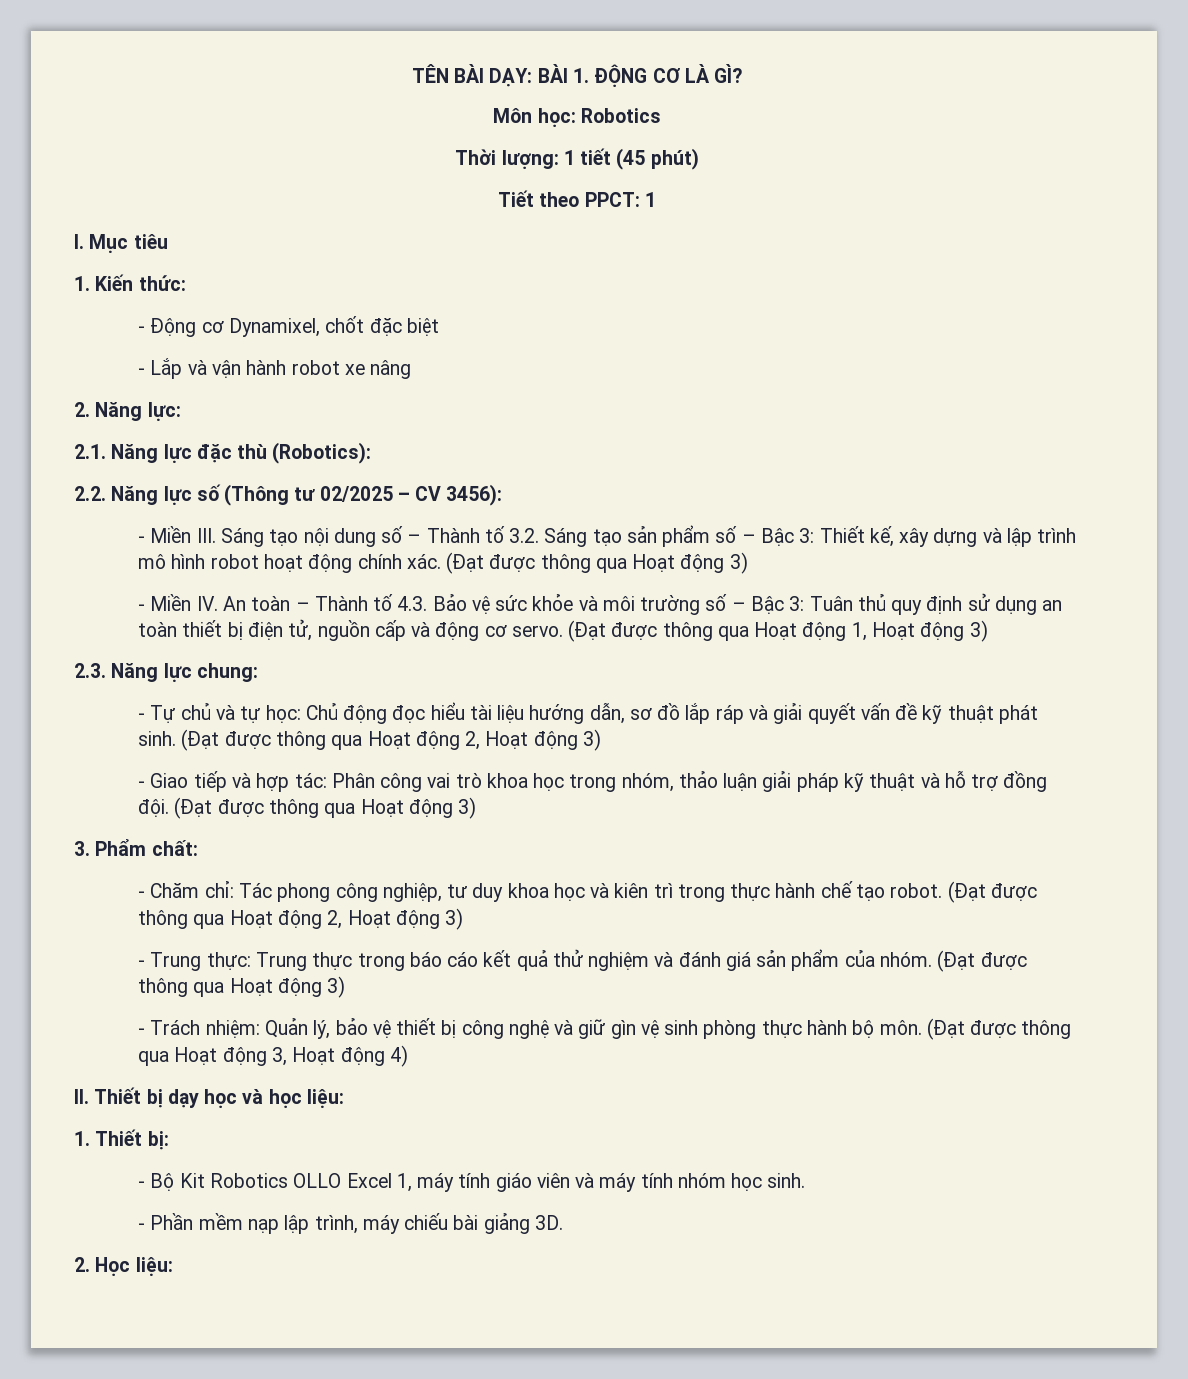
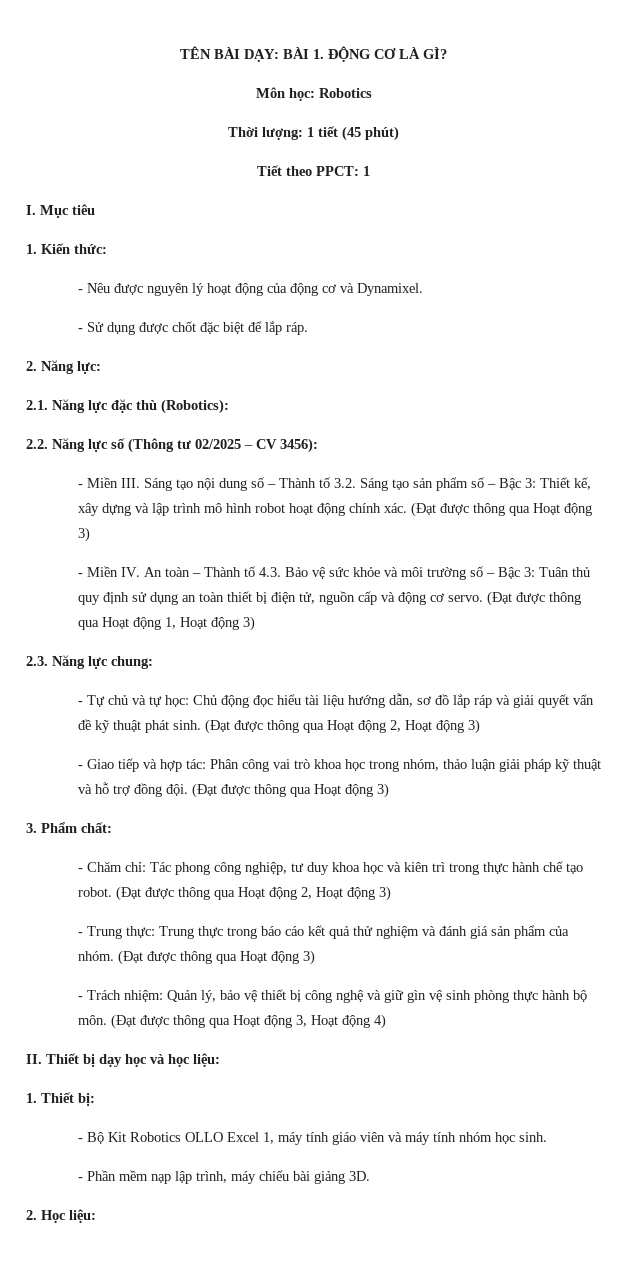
[150,316,439,337] [138,358,412,379] Động cơ Dynamixel, chốt đặc biệt // - Lắp và vận hành robot xe nâng -> [86,283,423,296] [77,321,308,335] Nêu được nguyên lý hoạt động của động cơ và Dynamixel. // - Sử dụng được chốt đặc biệt để lắp ráp.

